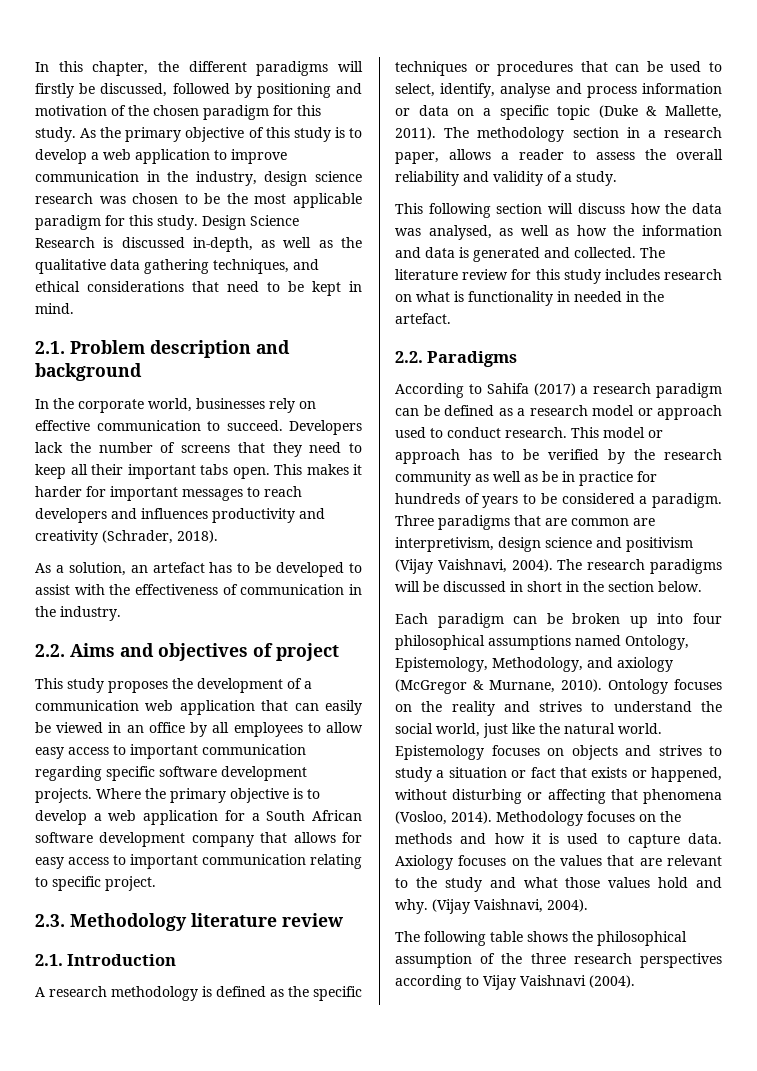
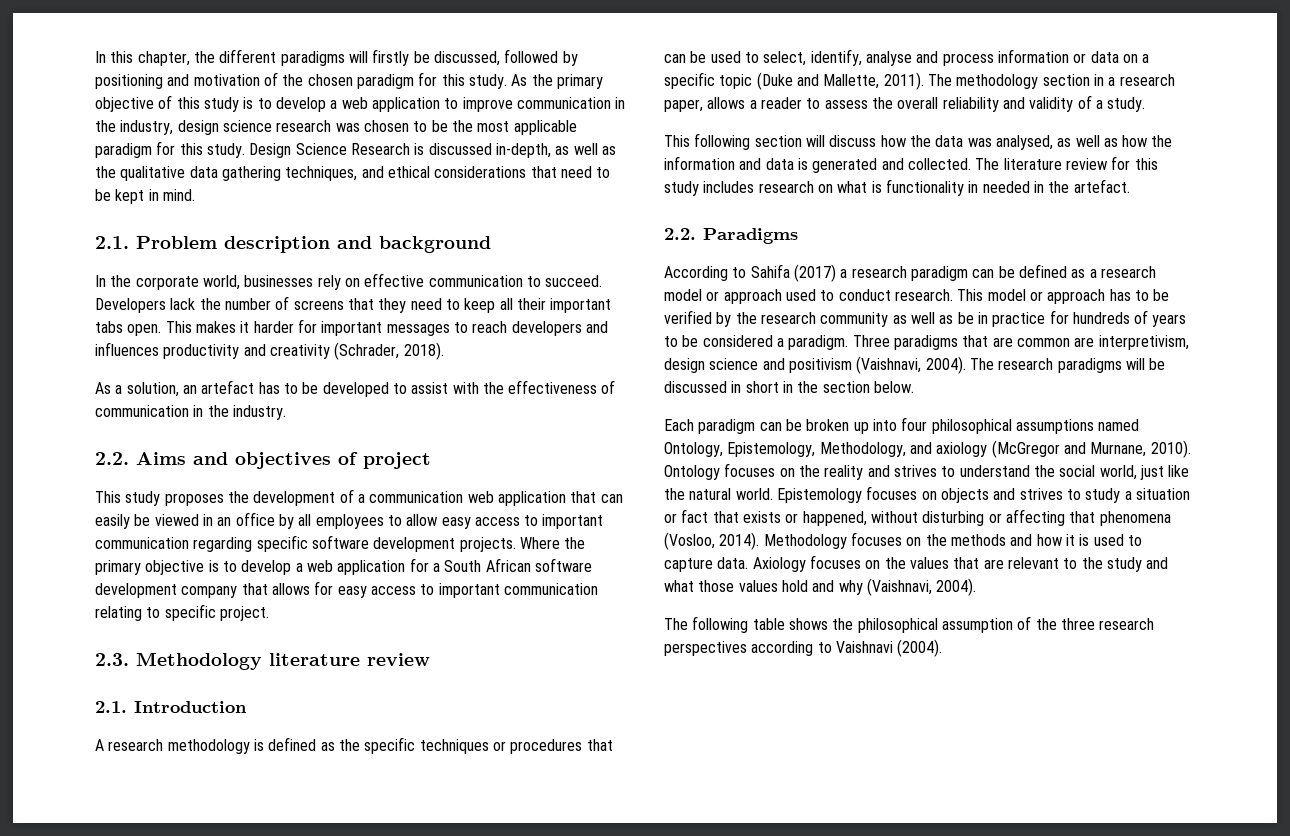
[646,106,658,116] & -> [796,74,819,86] and
[395,559,507,574] (Vijay Vaishnavi, -> [856,356,922,374] (Vaishnavi,
[473,680,484,690] & -> [1063,442,1086,454] and
[395,899,543,914] why. (Vijay Vaishnavi, -> [838,578,932,596] why (Vaishnavi,
[483,975,516,990] Vijay -> (832, 647) none

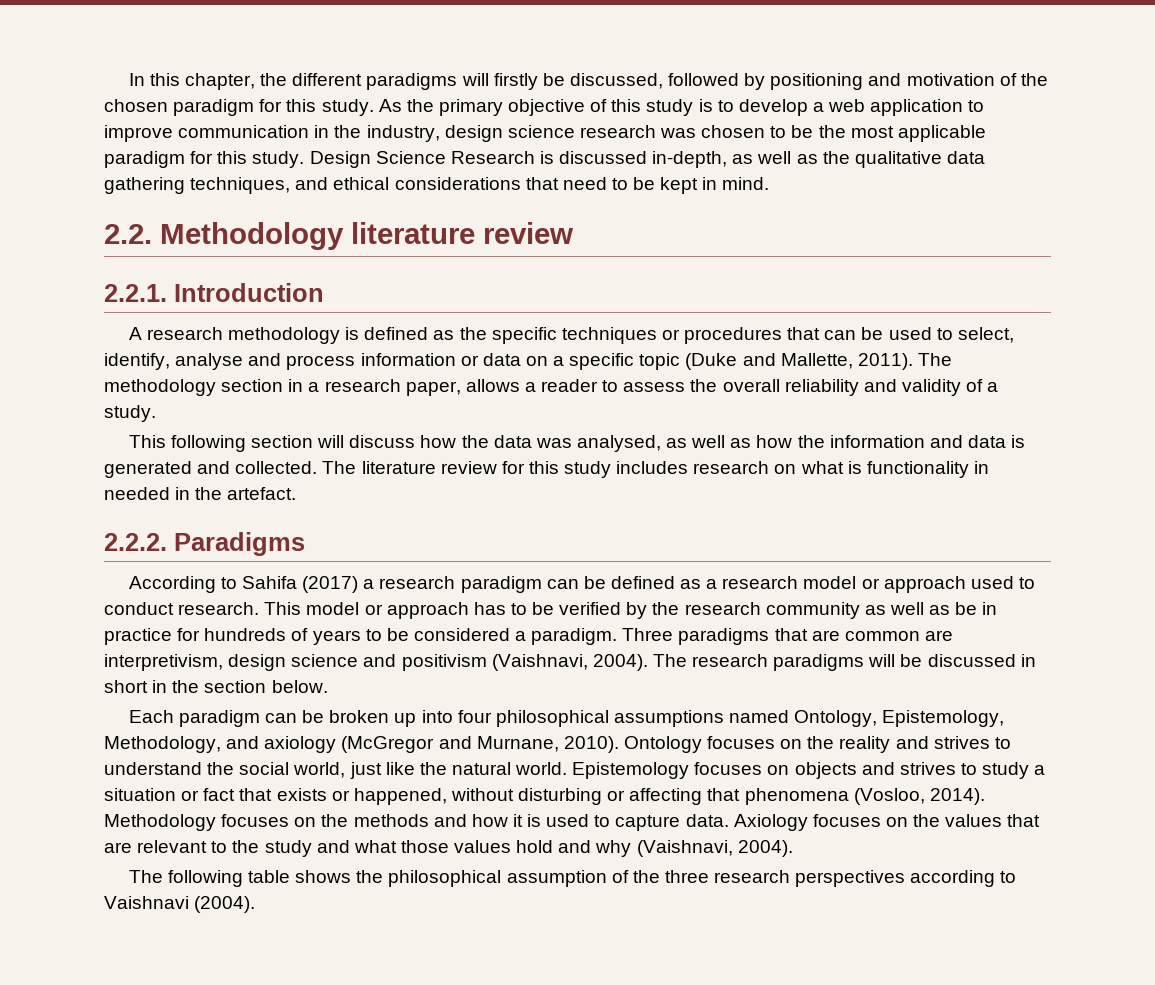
[95,236,491,253] [95,273,603,290] [95,296,612,313] [95,319,608,336] [95,342,444,360] [95,380,616,397] [95,405,286,420] [95,452,431,469] [95,489,623,506] [95,512,604,529] [95,535,586,552] [95,558,592,575] [95,581,598,598] [95,604,269,621] [95,653,129,666] 2.1. Problem description and background // In the corporate world, businesses rely on effective communication to succeed. Developers lack the number of screens that they need to keep all their important tabs open. This makes it harder for important messages to reach developers and influences productivity and creativity (Schrader, 2018). // As a solution, an artefact has to be developed to assist with the effectiveness of communication in the industry. // 2.2. Aims and objectives of project // This study proposes the development of a communication web application that can easily be viewed in an office by all employees to allow easy access to important communication regarding specific software development projects. Where the primary objective is to develop a web application for a South African software development company that allows for easy access to important communication relating to specific project. // 2.3. -> [104,224,152,244] 2.2.
[95,701,127,713] 2.1. -> [104,284,167,302] 2.2.1.
[664,228,696,240] 2.2. -> [104,533,167,551] 2.2.2.

